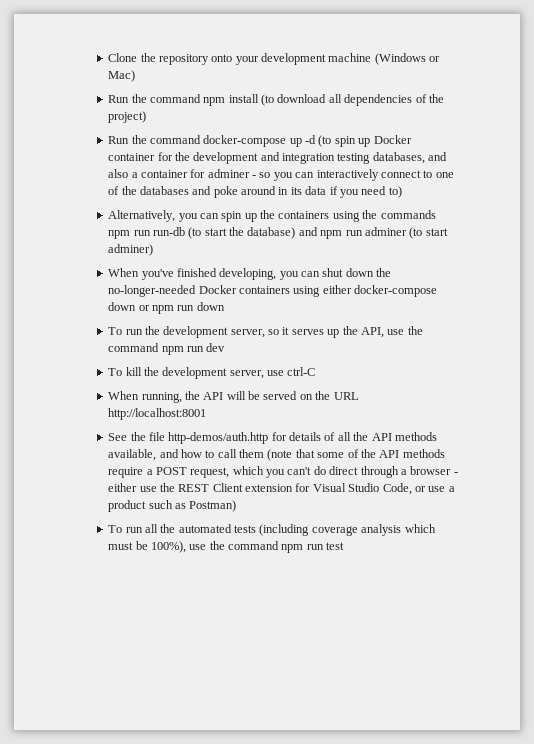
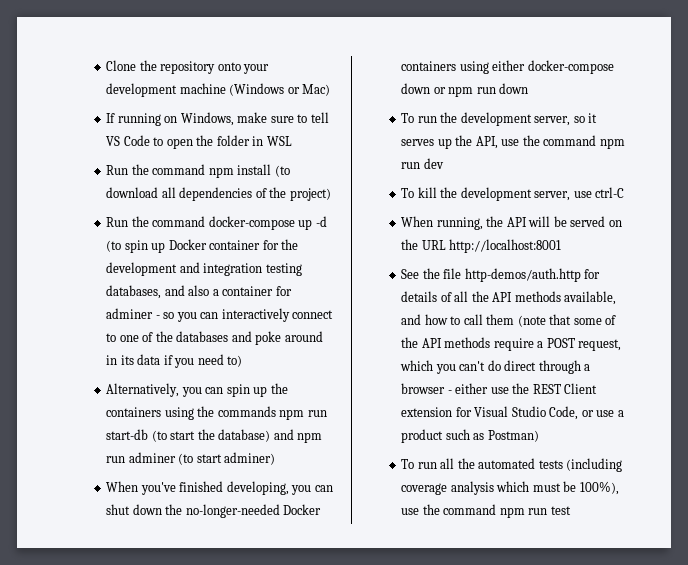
(136, 76) none -> [106,112,329,126] [106,135,292,149] // If running on Windows, make sure to tell VS Code to open the folder in WSL
[152,227,185,236] run-db -> [106,429,149,440] start-db

